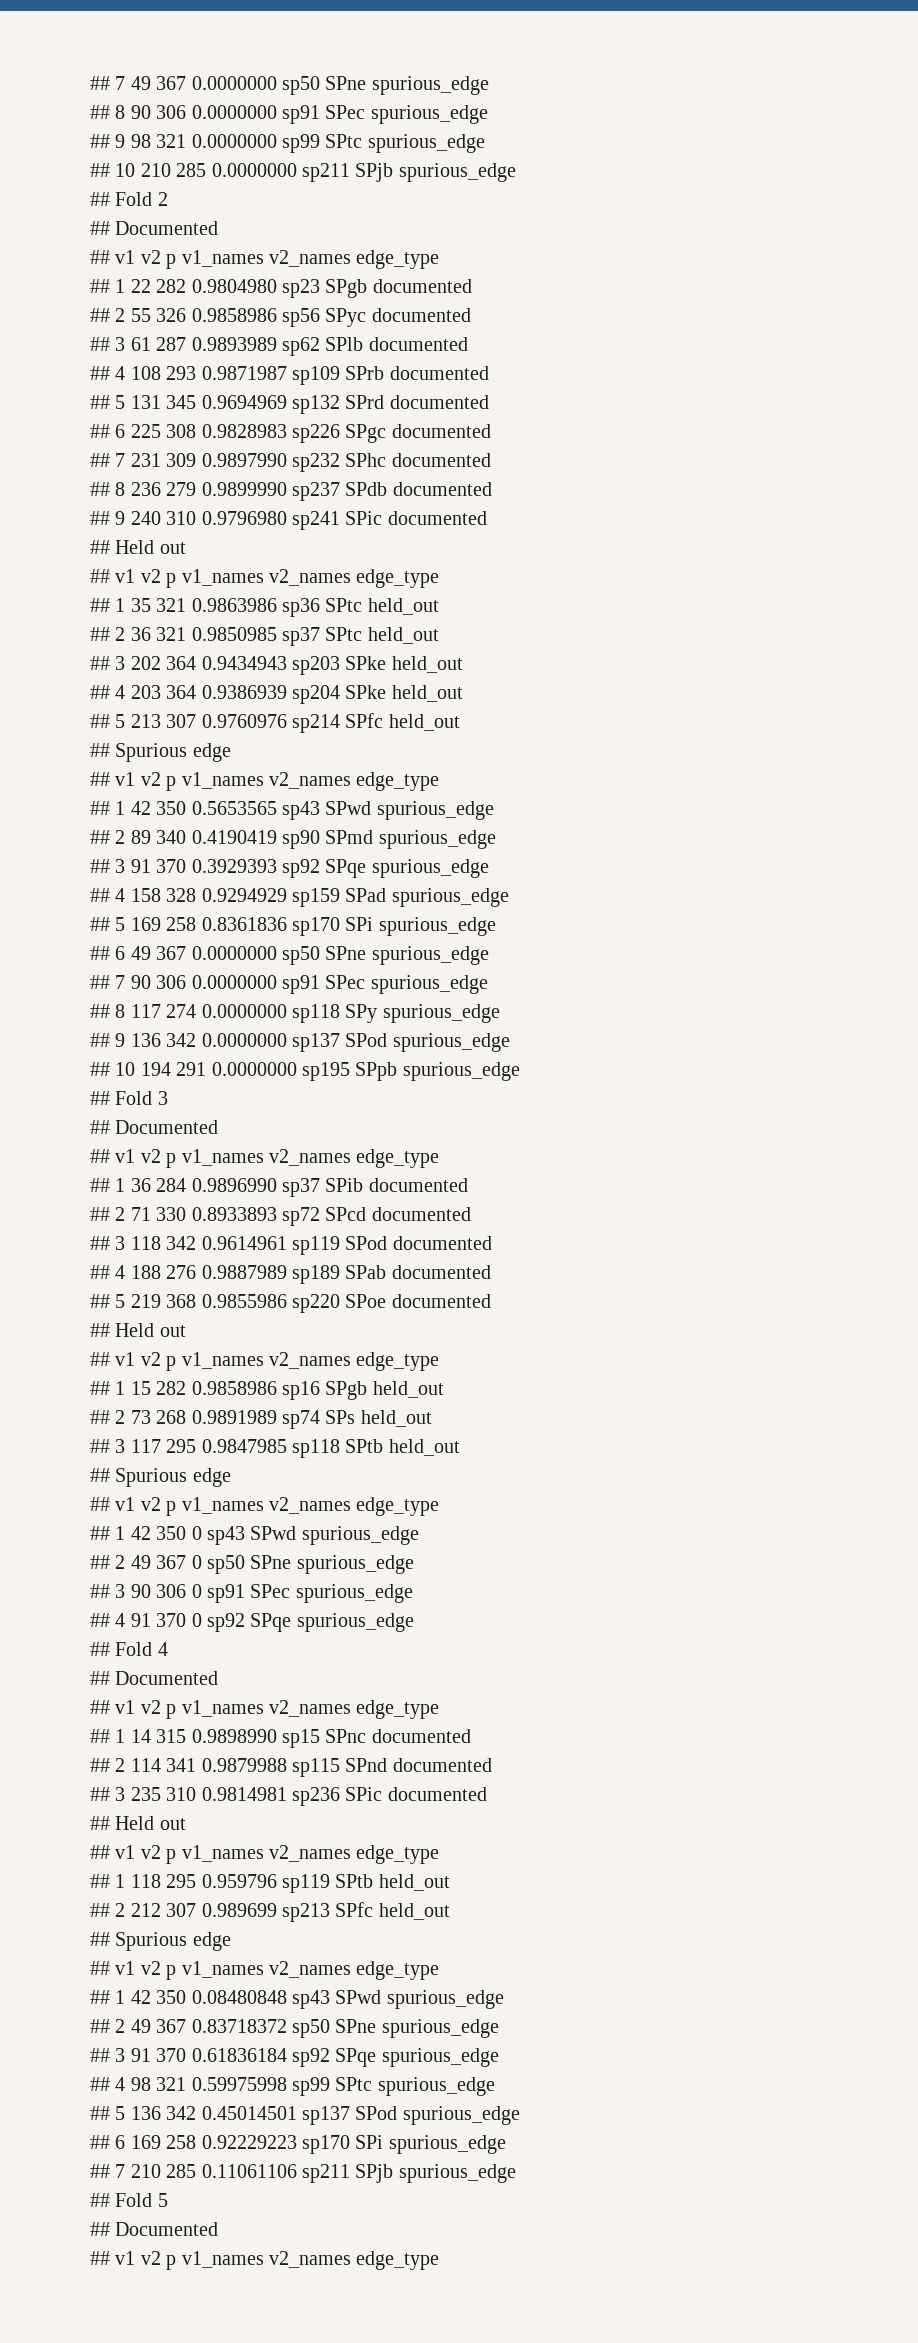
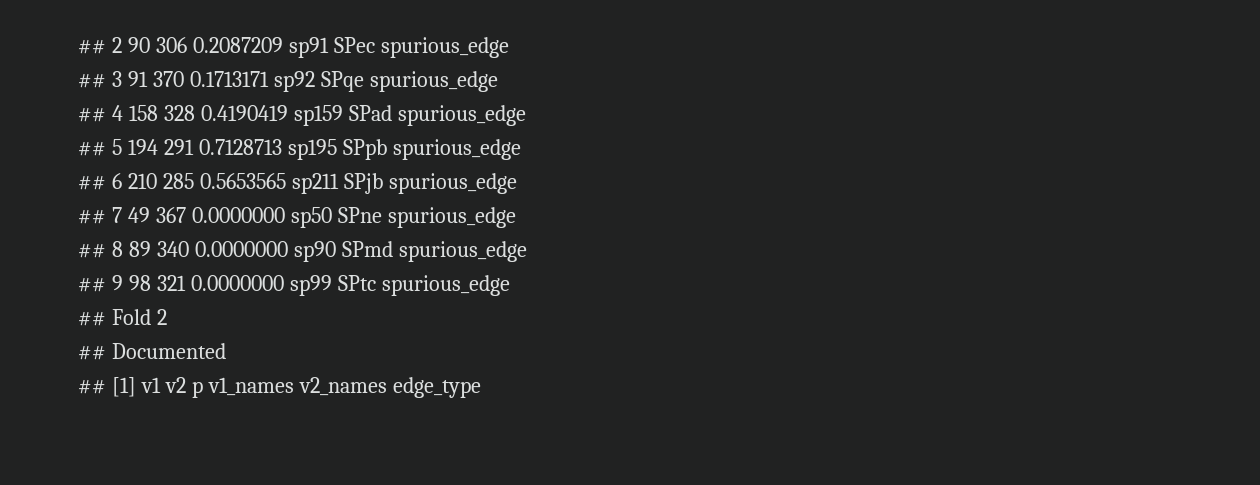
[90,76,110,90] ## -> [78,37,509,58] [78,71,498,92] [78,105,526,126] [78,139,521,160] [78,173,517,194] [78,209,106,224] ## 2 90 306 0.2087209 sp91 SPec spurious_edge // ## 3 91 370 0.1713171 sp92 SPqe spurious_edge // ## 4 158 328 0.4190419 sp159 SPad spurious_edge // ## 5 194 291 0.7128713 sp195 SPpb spurious_edge // ## 6 210 285 0.5653565 sp211 SPjb spurious_edge // ##
[130,105,366,124] 90 306 0.0000000 sp91 SPec -> [128,241,393,262] 89 340 0.0000000 sp90 SPmd
[90,163,516,182] // ## 10 210 285 0.0000000 sp211 SPjb spurious_edge -> (510, 285) none
[115,250,440,269] [90,279,472,298] [90,308,471,327] [90,337,468,356] [90,366,489,385] [90,395,489,414] [90,424,491,443] [90,453,491,472] [90,482,492,501] [90,511,487,530] [90,540,186,554] [90,569,440,588] [90,598,439,617] [90,627,439,646] [90,656,463,675] [90,685,463,704] [90,713,460,733] [90,743,231,762] [90,772,440,791] [90,801,494,820] [90,830,496,849] [90,859,489,878] [90,888,509,907] [90,917,496,936] [90,946,489,965] [90,975,488,994] [90,1004,500,1023] [90,1033,510,1052] [90,1062,520,1081] [90,1091,168,1105] [90,1120,219,1134] [90,1149,440,1168] [90,1178,468,1197] [90,1207,471,1226] [90,1236,492,1255] [90,1265,491,1284] [90,1294,491,1313] [90,1323,186,1337] [90,1352,440,1371] [90,1381,444,1400] [90,1410,432,1429] [90,1439,460,1458] [90,1468,231,1487] [90,1497,440,1516] [90,1526,419,1545] [90,1555,414,1574] [90,1584,413,1603] [90,1613,414,1632] [90,1642,168,1656] [90,1671,219,1685] [90,1700,440,1719] [90,1729,471,1748] [90,1758,492,1777] [90,1787,487,1806] [90,1816,186,1830] [90,1845,440,1864] [90,1874,450,1893] [90,1902,450,1922] [90,1932,231,1951] [90,1961,440,1980] [90,1990,504,2009] [90,2019,499,2038] [90,2048,499,2067] [90,2077,495,2096] [90,2106,520,2125] [90,2135,506,2154] [90,2164,516,2183] [90,2193,168,2207] [90,2222,219,2236] [90,2251,440,2270] v1 v2 p v1_names v2_names edge_type // ## 1 22 282 0.9804980 sp23 SPgb documented // ## 2 55 326 0.9858986 sp56 SPyc documented // ## 3 61 287 0.9893989 sp62 SPlb documented // ## 4 108 293 0.9871987 sp109 SPrb documented // ## 5 131 345 0.9694969 sp132 SPrd documented // ## 6 225 308 0.9828983 sp226 SPgc documented // ## 7 231 309 0.9897990 sp232 SPhc documented // ## 8 236 279 0.9899990 sp237 SPdb documented // ## 9 240 310 0.9796980 sp241 SPic documented // ## Held out // ## v1 v2 p v1_names v2_names edge_type // ## 1 35 321 0.9863986 sp36 SPtc held_out // ## 2 36 321 0.9850985 sp37 SPtc held_out // ## 3 202 364 0.9434943 sp203 SPke held_out // ## 4 203 364 0.9386939 sp204 SPke held_out // ## 5 213 307 0.9760976 sp214 SPfc held_out // ## Spurious edge // ## v1 v2 p v1_names v2_names edge_type // ## 1 42 350 0.5653565 sp43 SPwd spurious_edge // ## 2 89 340 0.4190419 sp90 SPmd spurious_edge // ## 3 91 370 0.3929393 sp92 SPqe spurious_edge // ## 4 158 328 0.9294929 sp159 SPad spurious_edge // ## 5 169 258 0.8361836 sp170 SPi spurious_edge // ## 6 49 367 0.0000000 sp50 SPne spurious_edge // ## 7 90 306 0.0000000 sp91 SPec spurious_edge // ## 8 117 274 0.0000000 sp118 SPy spurious_edge // ## 9 136 342 0.0000000 sp137 SPod spurious_edge // ## 10 194 291 0.0000000 sp195 SPpb spurious_edge // ## Fold 3 // ## Documented // ## v1 v2 p v1_names v2_names edge_type // ## 1 36 284 0.9896990 sp37 SPib documented // ## 2 71 330 0.8933893 sp72 SPcd documented // ## 3 118 342 0.9614961 sp119 SPod documented // ## 4 188 276 0.9887989 sp189 SPab documented // ## 5 219 368 0.9855986 sp220 SPoe documented // ## Held out // ## v1 v2 p v1_names v2_names edge_type // ## 1 15 282 0.9858986 sp16 SPgb held_out // ## 2 73 268 0.9891989 sp74 SPs held_out // ## 3 117 295 0.9847985 sp118 SPtb held_out // ## Spurious edge // ## v1 v2 p v1_names v2_names edge_type // ## 1 42 350 0 sp43 SPwd spurious_edge // ## 2 49 367 0 sp50 SPne spurious_edge // ## 3 90 306 0 sp91 SPec spurious_edge // ## 4 91 370 0 sp92 SPqe spurious_edge // ## Fold 4 // ## Documented // ## v1 v2 p v1_names v2_names edge_type // ## 1 14 315 0.9898990 sp15 SPnc documented // ## 2 114 341 0.9879988 sp115 SPnd documented // ## 3 235 310 0.9814981 sp236 SPic documented // ## Held out // ## v1 v2 p v1_names v2_names edge_type // ## 1 118 295 0.959796 sp119 SPtb held_out // ## 2 212 307 0.989699 sp213 SPfc held_out // ## Spurious edge // ## v1 v2 p v1_names v2_names edge_type // ## 1 42 350 0.08480848 sp43 SPwd spurious_edge // ## 2 49 367 0.83718372 sp50 SPne spurious_edge // ## 3 91 370 0.61836184 sp92 SPqe spurious_edge // ## 4 98 321 0.59975998 sp99 SPtc spurious_edge // ## 5 136 342 0.45014501 sp137 SPod spurious_edge // ## 6 169 258 0.92229223 sp170 SPi spurious_edge // ## 7 210 285 0.11061106 sp211 SPjb spurious_edge // ## Fold 5 // ## Documented // ## v1 v2 p v1_names v2_names edge_type -> [111,377,481,398] [1] v1 v2 p v1_names v2_names edge_type

